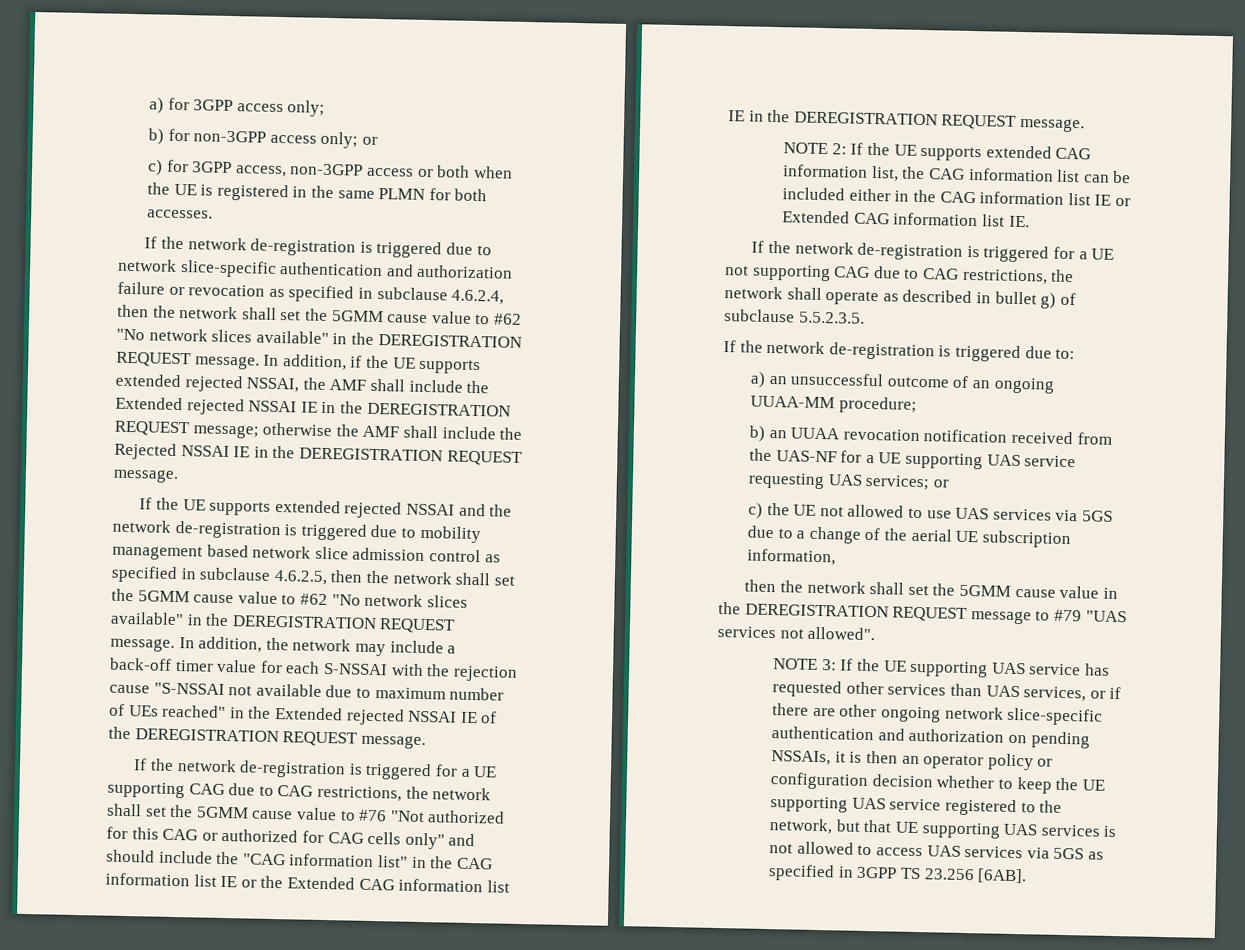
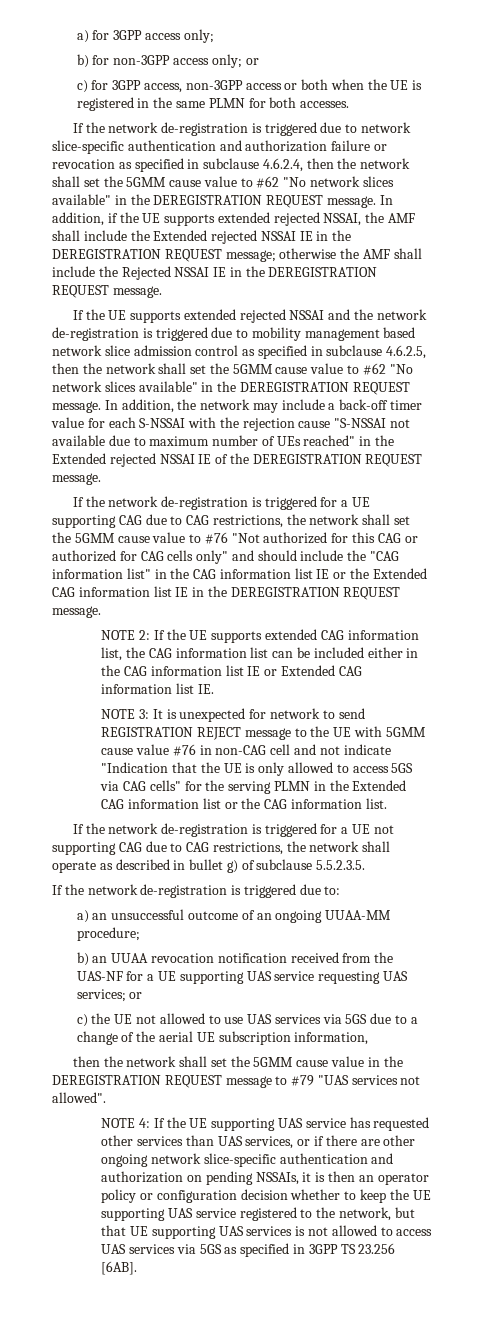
(1030, 221) none -> [101,708,365,722] [101,726,426,740] [101,744,391,756] [101,762,414,776] [100,780,407,794] [101,798,387,809] // NOTE 3: It is unexpected for network to send REGISTRATION REJECT message to the UE with 5GMM cause value #76 in non-CAG cell and not indicate "Indication that the UE is only allowed to access 5GS via CAG cells" for the serving PLMN in the Extended CAG information list or the CAG information list.
[821,659,837,671] 3: -> [139,1118,151,1128] 4:

